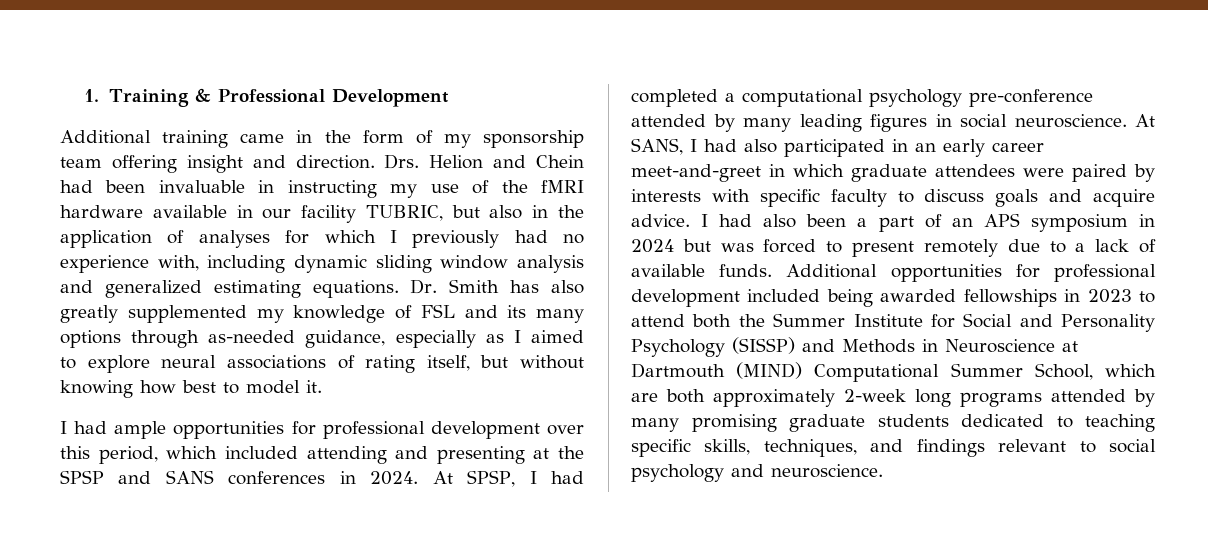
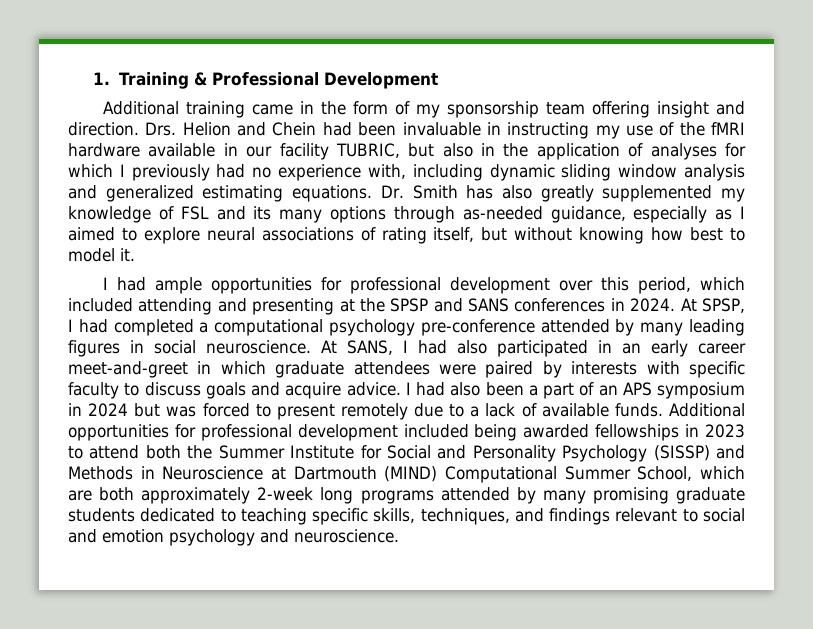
(1156, 446) none -> [68,529,164,543] and emotion

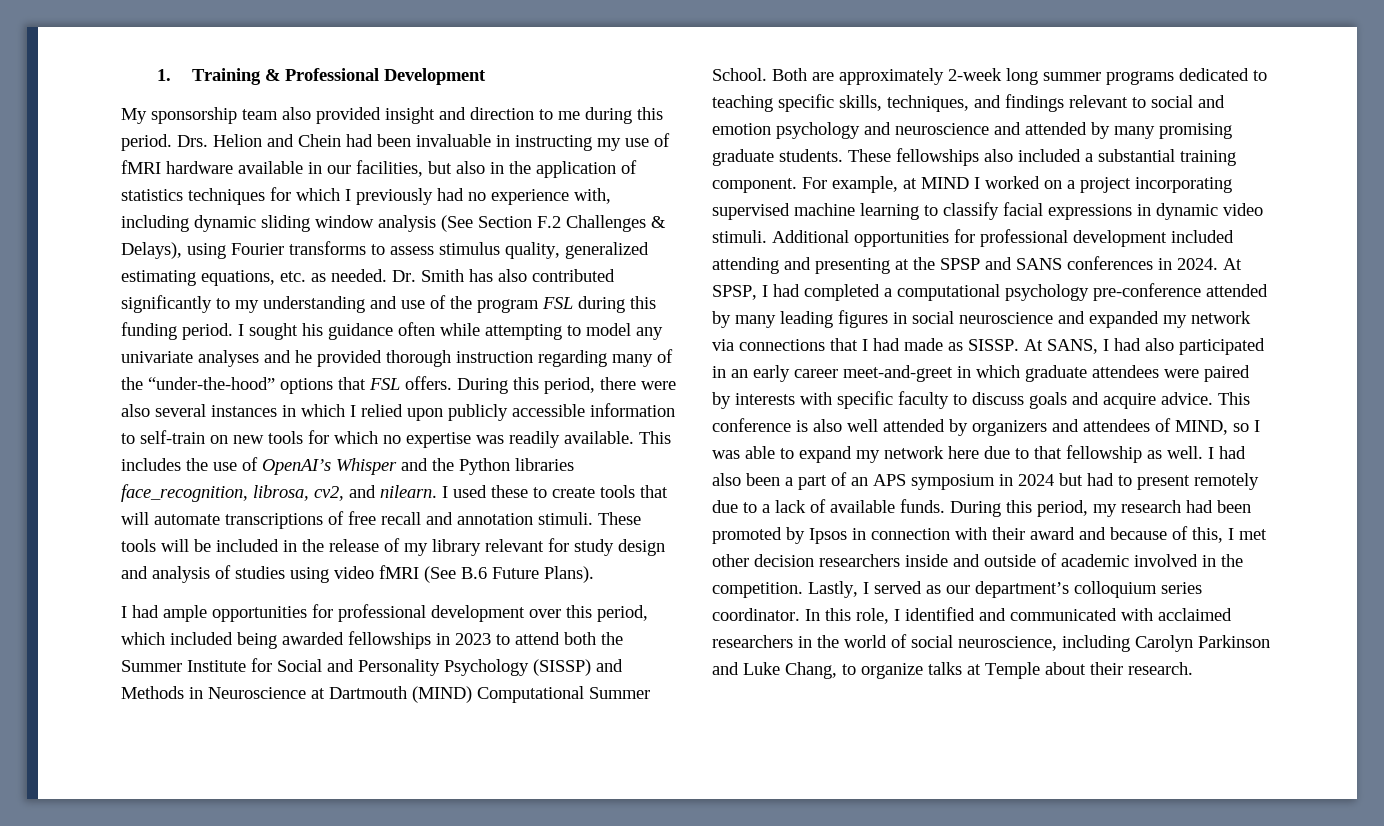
[103,101,745,118] [68,122,139,136] Additional training came in the form of my sponsorship team offering insight and direction. -> [121,107,663,124] [121,134,172,151] My sponsorship team also provided insight and direction to me during this period.
[679,122,705,136] the -> (670, 140) none
[279,143,400,160] facility TUBRIC, -> [356,160,423,177] facilities,
[650,143,717,160] analyses -> [121,188,265,205] statistics techniques
[68,185,746,202] [68,206,746,223] [68,227,745,244] [68,248,135,262] and generalized estimating equations. Dr. Smith has also greatly supplemented my knowledge of FSL and its many options through as-needed guidance, especially as I aimed to explore neural associations of rating itself, but without knowing how best to model it. -> [441,215,666,232] [121,241,649,259] [121,269,615,286] [121,295,656,313] [121,322,663,340] [121,349,673,367] [121,376,676,394] [121,403,675,421] [121,430,671,448] [121,457,574,475] [121,484,668,502] [121,511,641,529] [121,538,665,556] [121,565,594,583] (See Section F.2 Challenges & Delays), using Fourier transforms to assess stimulus quality, generalized estimating equations, etc. as needed. Dr. Smith has also contributed significantly to my understanding and use of the program FSL during this funding period. I sought his guidance often while attempting to model any univariate analyses and he provided thorough instruction regarding many of the “under-the-hood” options that FSL offers. During this period, there were also several instances in which I relied upon publicly accessible information to self-train on new tools for which no expertise was readily available. This includes the use of OpenAI’s Whisper and the Python libraries face_recognition, librosa, cv2, and nilearn. I used these to create tools that will automate transcriptions of free recall and annotation stimuli. These tools will be included in the release of my library relevant for study design and analysis of studies using video fMRI (See B.6 Future Plans).
(133, 305) none -> [237,631,623,649] [121,658,623,676] [121,686,650,703] [712,68,1267,85] [712,94,1225,112] [712,122,1232,139] [712,148,1236,166] [712,176,1232,193] [712,202,1263,220] [712,229,1234,247] being awarded fellowships in 2023 to attend both the Summer Institute for Social and Personality Psychology (SISSP) and Methods in Neuroscience at Dartmouth (MIND) Computational Summer School. Both are approximately 2-week long summer programs dedicated to teaching specific skills, techniques, and findings relevant to social and emotion psychology and neuroscience and attended by many promising graduate students. These fellowships also included a substantial training component. For example, at MIND I worked on a project incorporating supervised machine learning to classify facial expressions in dynamic video stimuli. Additional opportunities for professional development included
[206,340,311,354] neuroscience. -> [959,311,1251,328] [712,338,1019,351] neuroscience and expanded my network via connections that I had made as SISSP.
(401, 389) none -> [1218,392,1250,405] [712,418,1260,436] [712,445,1203,463] This conference is also well attended by organizers and attendees of MIND, so I was able to expand my network here due to that fellowship as well.
[166,403,250,417] was forced -> [1087,473,1114,486] had
[668,403,745,417] [68,424,746,441] [68,445,745,462] [68,466,745,483] [68,487,746,504] [68,508,745,525] [68,529,399,546] Additional opportunities for professional development included being awarded fellowships in 2023 to attend both the Summer Institute for Social and Personality Psychology (SISSP) and Methods in Neuroscience at Dartmouth (MIND) Computational Summer School, which are both approximately 2-week long programs attended by many promising graduate students dedicated to teaching specific skills, techniques, and findings relevant to social and emotion psychology and neuroscience. -> [950,500,1251,517] [712,526,1267,544] [712,553,1243,567] [712,581,1202,598] [712,607,1232,624] [712,634,1270,652] [712,662,1193,679] During this period, my research had been promoted by Ipsos in connection with their award and because of this, I met other decision researchers inside and outside of academic involved in the competition. Lastly, I served as our department’s colloquium series coordinator. In this role, I identified and communicated with acclaimed researchers in the world of social neuroscience, including Carolyn Parkinson and Luke Chang, to organize talks at Temple about their research.

